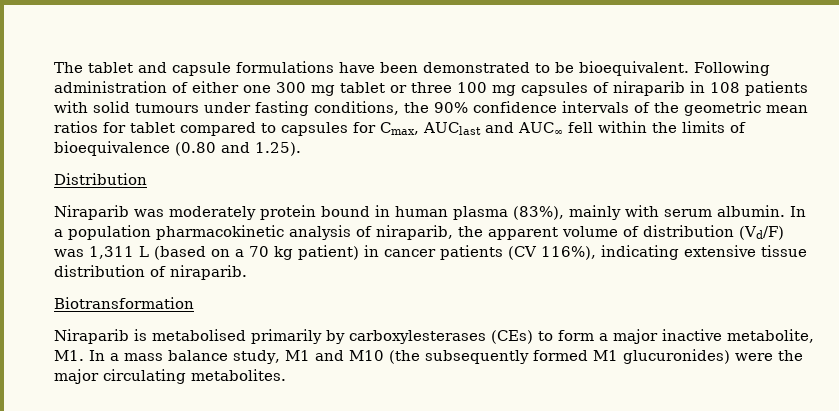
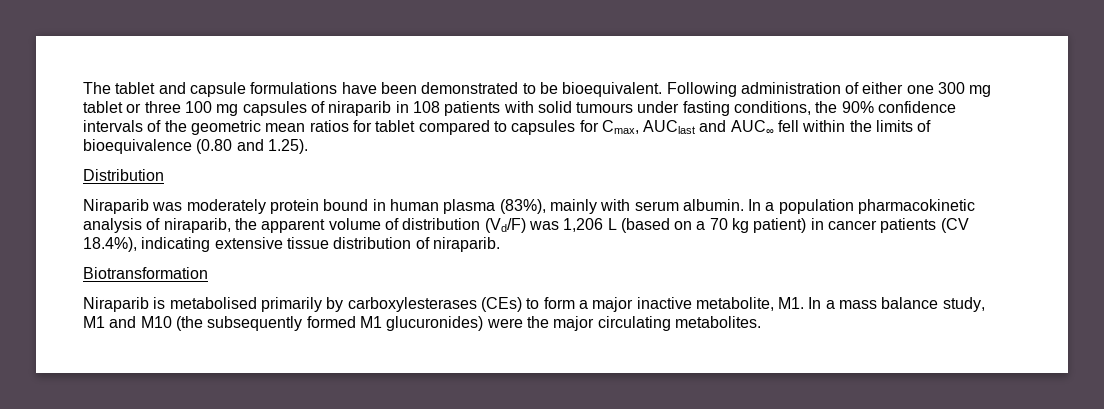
[89,246,134,259] 1,311 -> [563,218,604,232] 1,206
[541,246,596,260] 116%), -> [83,237,137,252] 18.4%),

